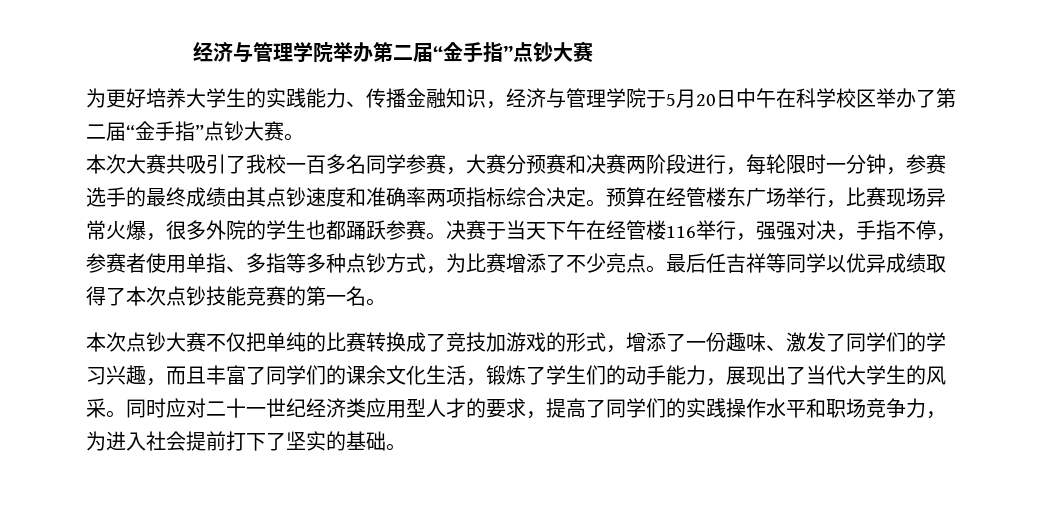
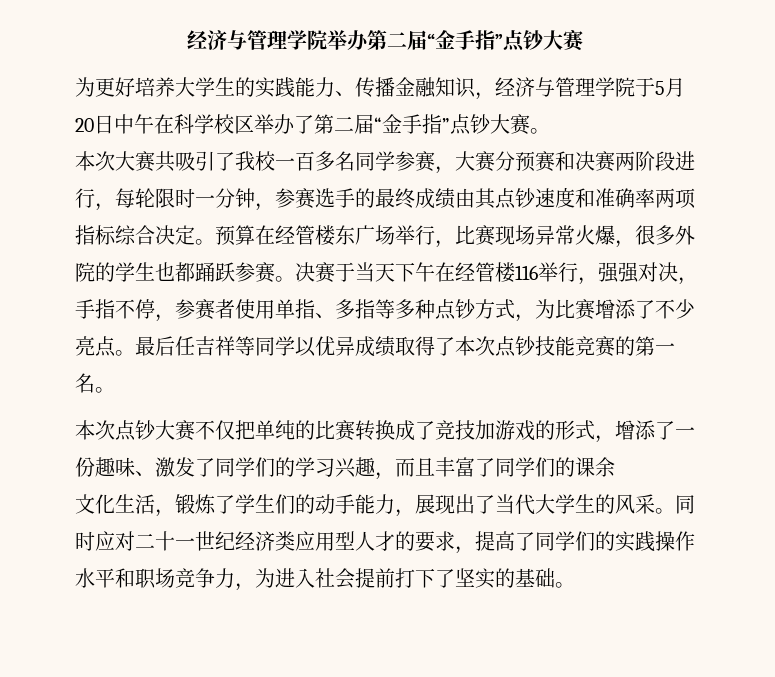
(386, 375) none -> (615, 467) //

